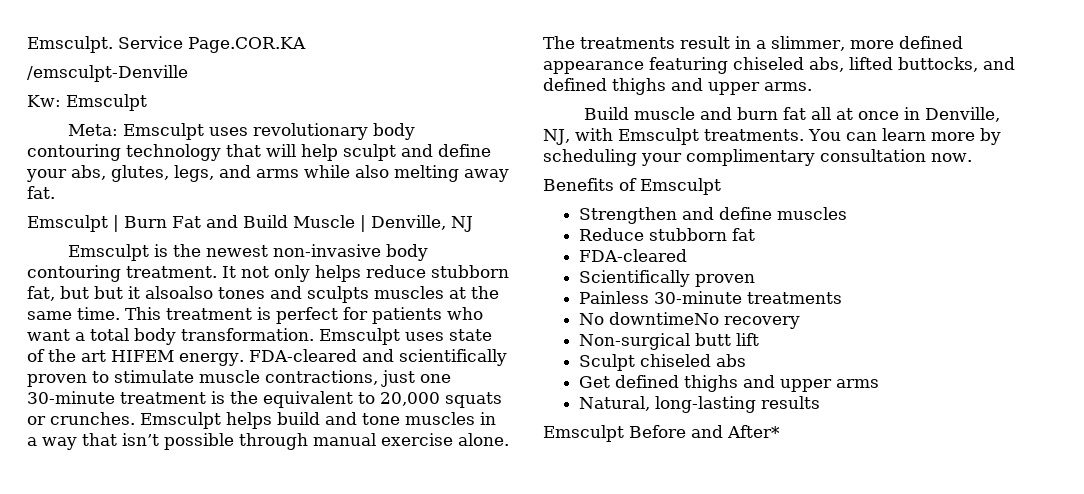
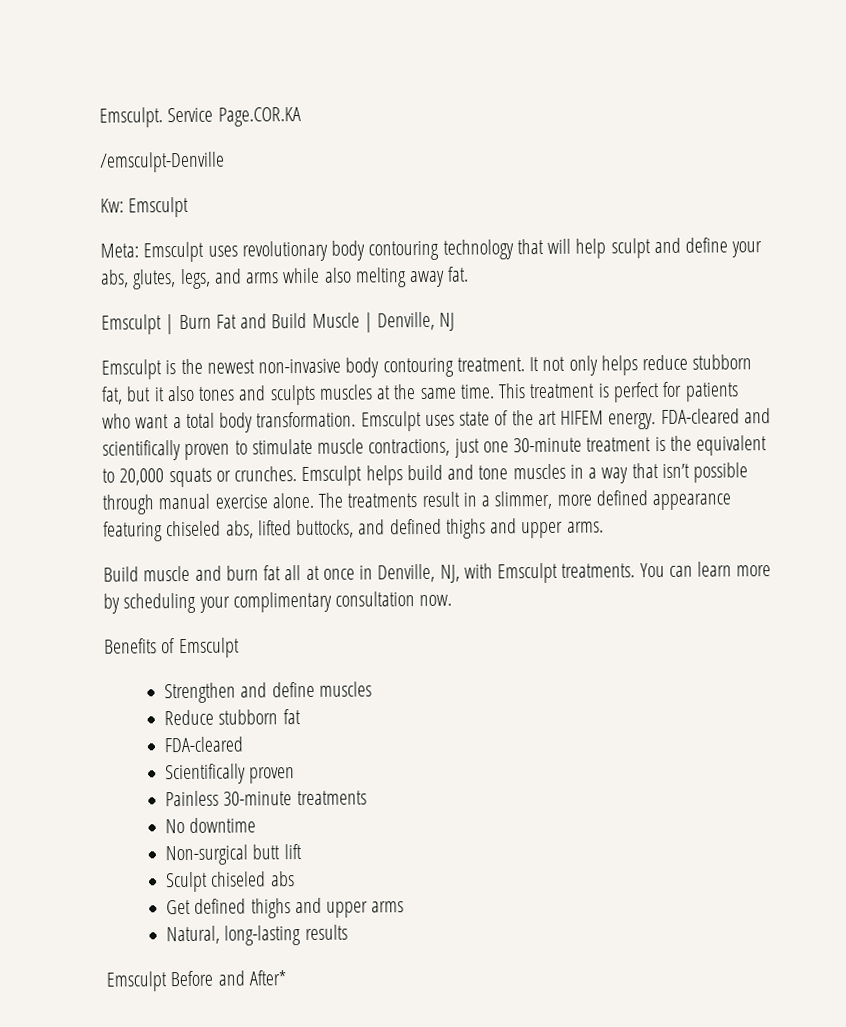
[94,286,213,299] but it alsoalso -> [153,385,195,402] it also
[609,312,801,329] downtimeNo recovery -> [189,817,257,833] downtime

